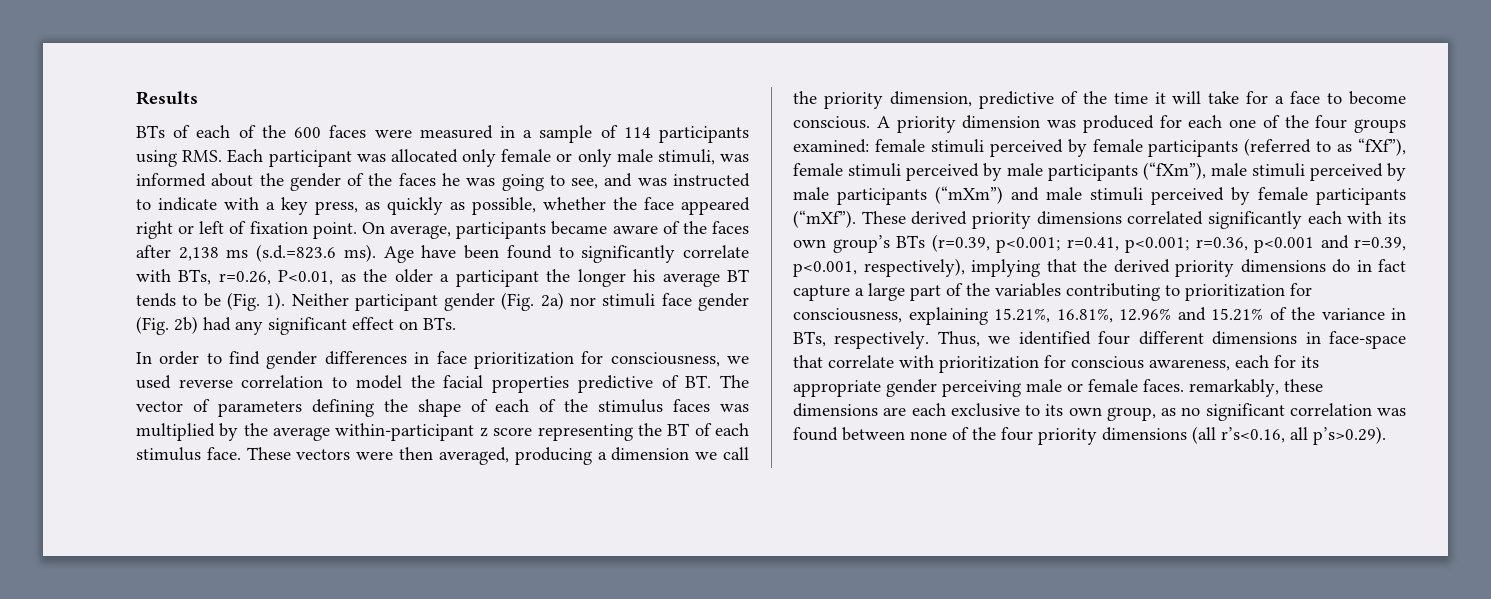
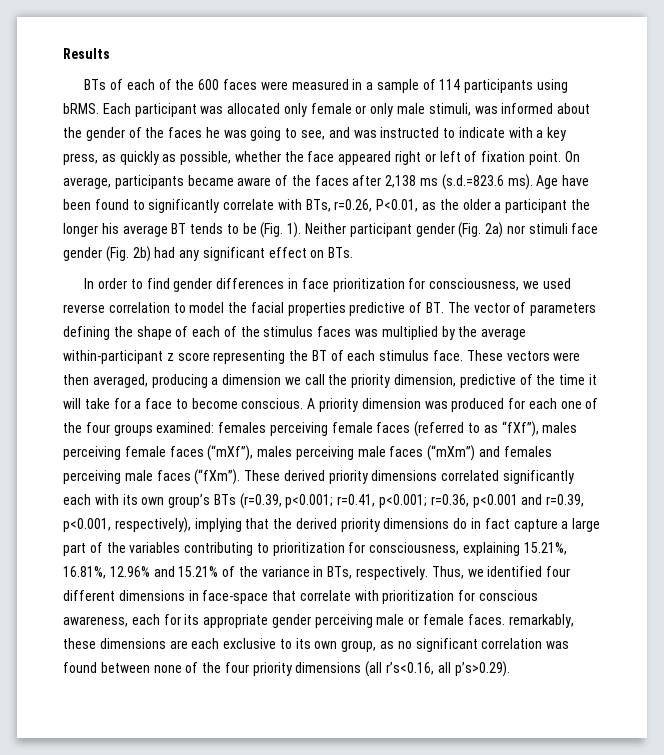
[182,150,223,162] RMS. -> [63,103,99,114] bRMS.
[874,138,1406,157] [793,162,1406,181] [793,186,1406,205] [793,210,856,228] female stimuli perceived by female participants (referred to as “fXf”), female stimuli perceived by male participants (“fXm”), male stimuli perceived by male participants (“mXm”) and male stimuli perceived by female participants (“mXf”). -> [218,421,578,437] [63,445,552,461] [63,469,241,485] females perceiving female faces (referred to as “fXf”), males perceiving female faces (“mXf”), males perceiving male faces (“mXm”) and females perceiving male faces (“fXm”).

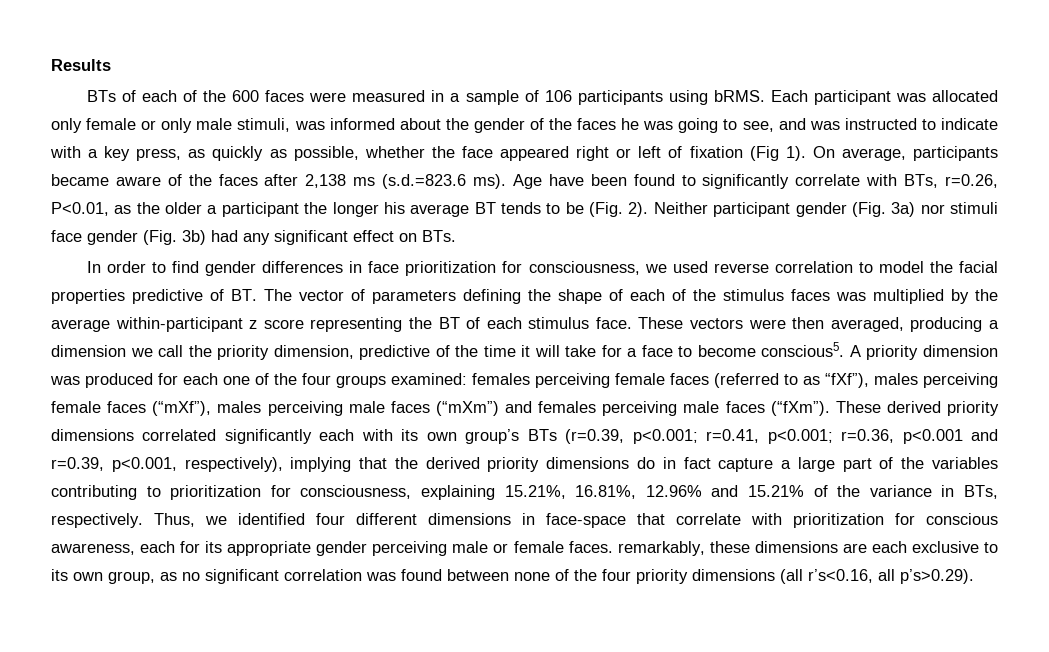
[439,79,461,90] 114 -> [544,90,572,102] 106
[528,151,561,165] point. -> [749,146,806,161] (Fig 1).
[287,222,302,238] 1). -> [628,202,649,217] 2).
[485,222,504,238] 2a) -> [891,202,916,217] 3a)
[132,246,151,262] 2b) -> [182,230,206,245] 3b)
[241,398,304,409] conscious. -> [761,342,845,357] conscious5.

